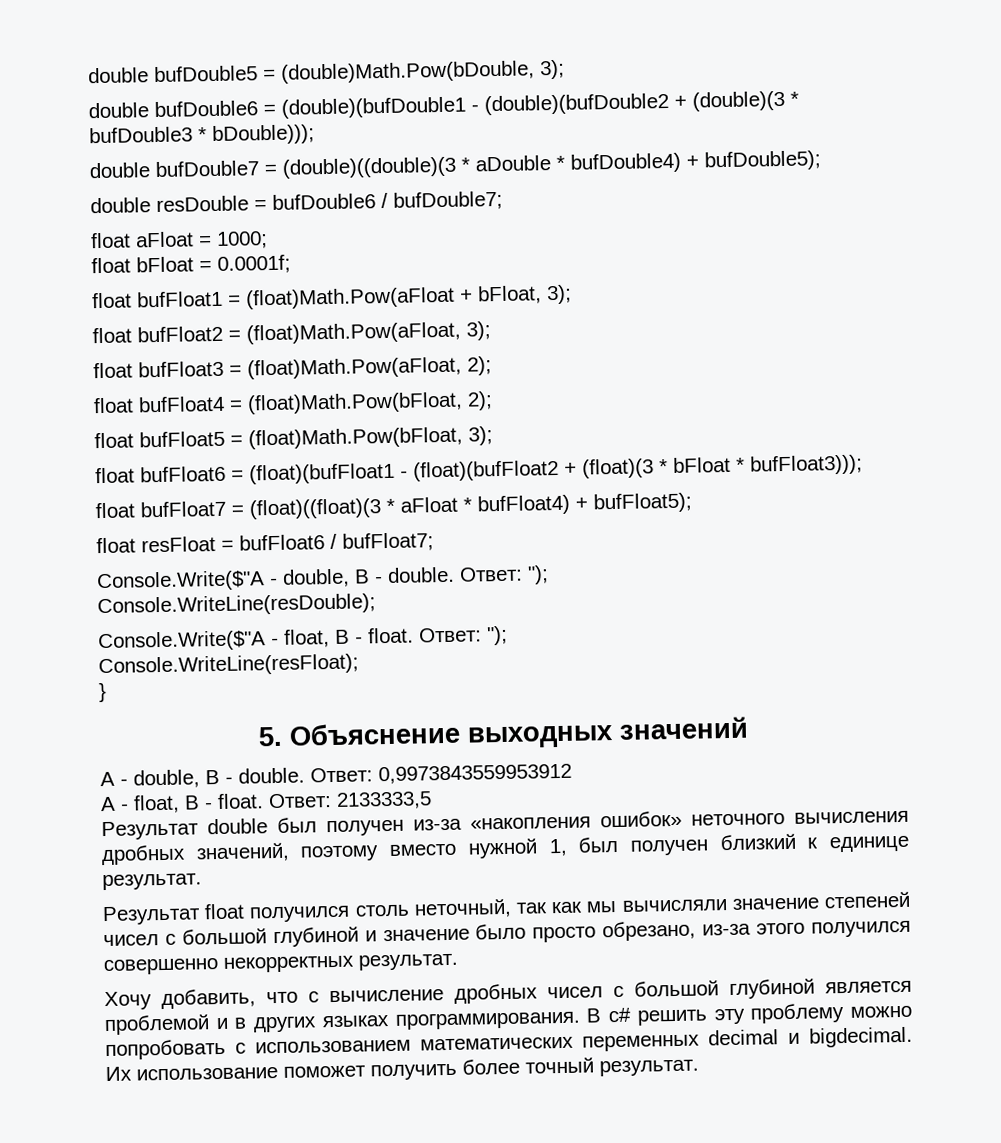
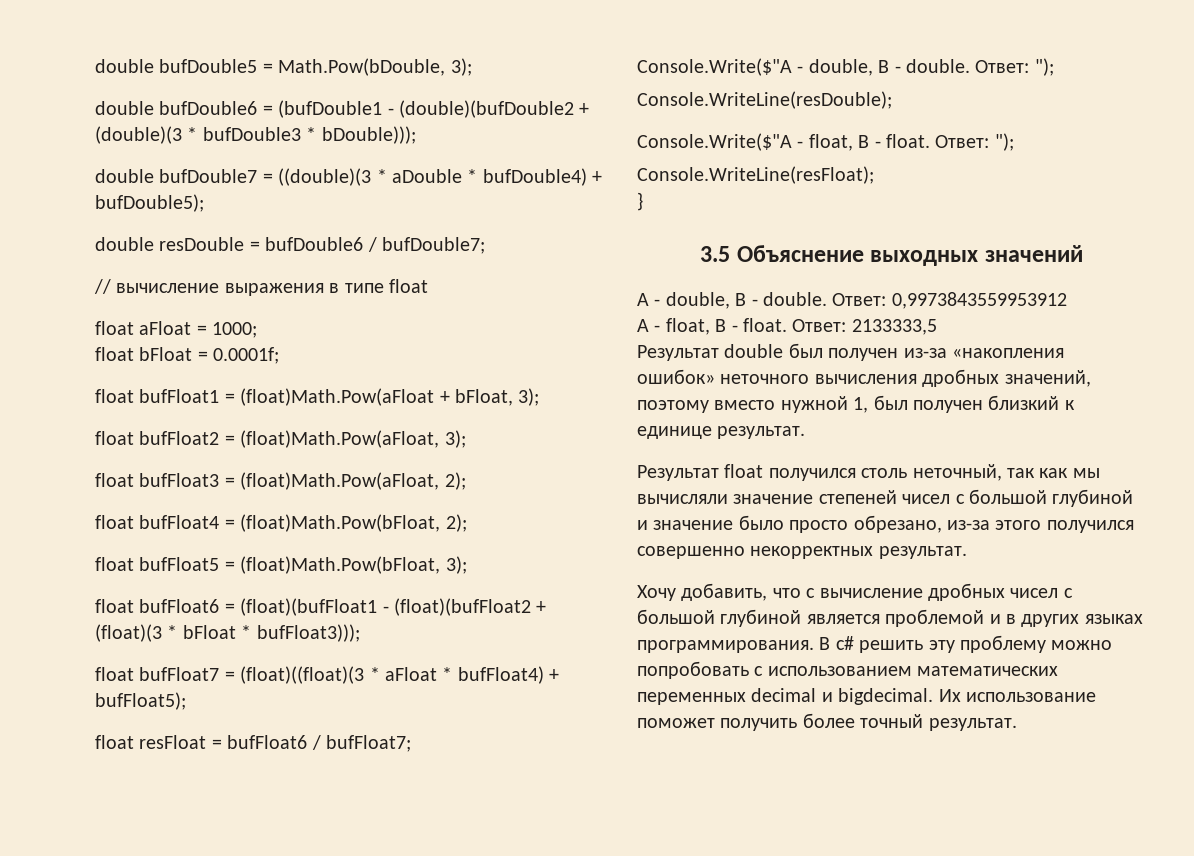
[281,60,535,84] (double)Math.Pow(bDouble, -> [278,58,446,76] Math.Pow(bDouble,
[281,96,466,119] (double)(bufDouble1 -> [278,100,383,118] (bufDouble1
[282,156,457,179] (double)((double)(3 -> [278,168,372,186] ((double)(3
(503, 200) none -> [94,279,428,296] // // вычисление выражения в типе float
[258,726,283,747] 5. -> [700,246,731,262] 3.5

